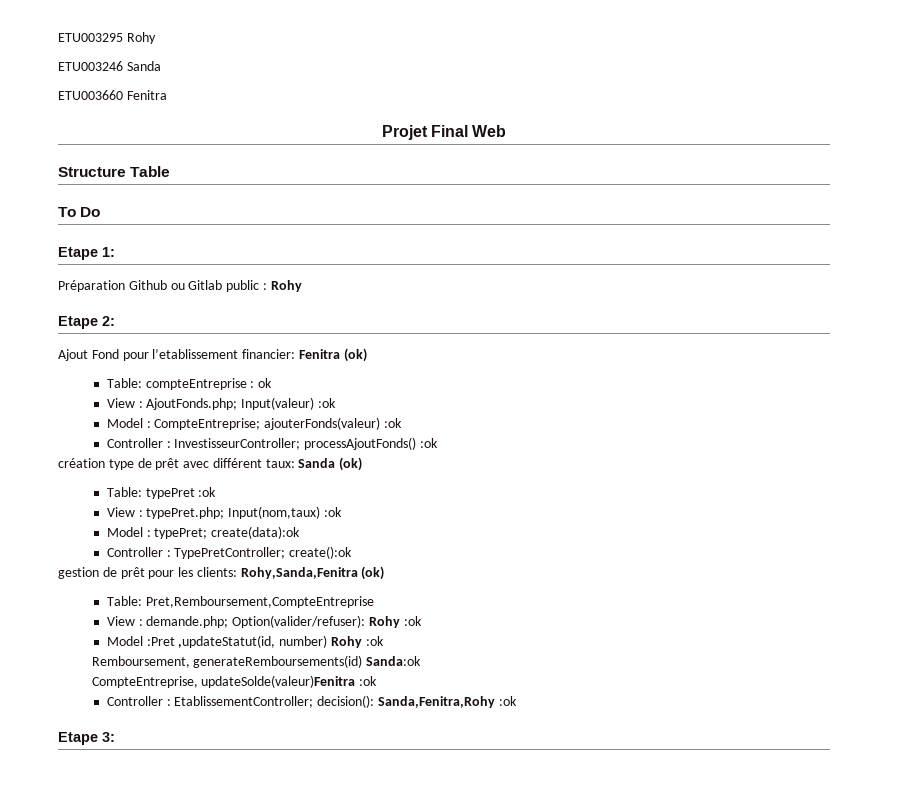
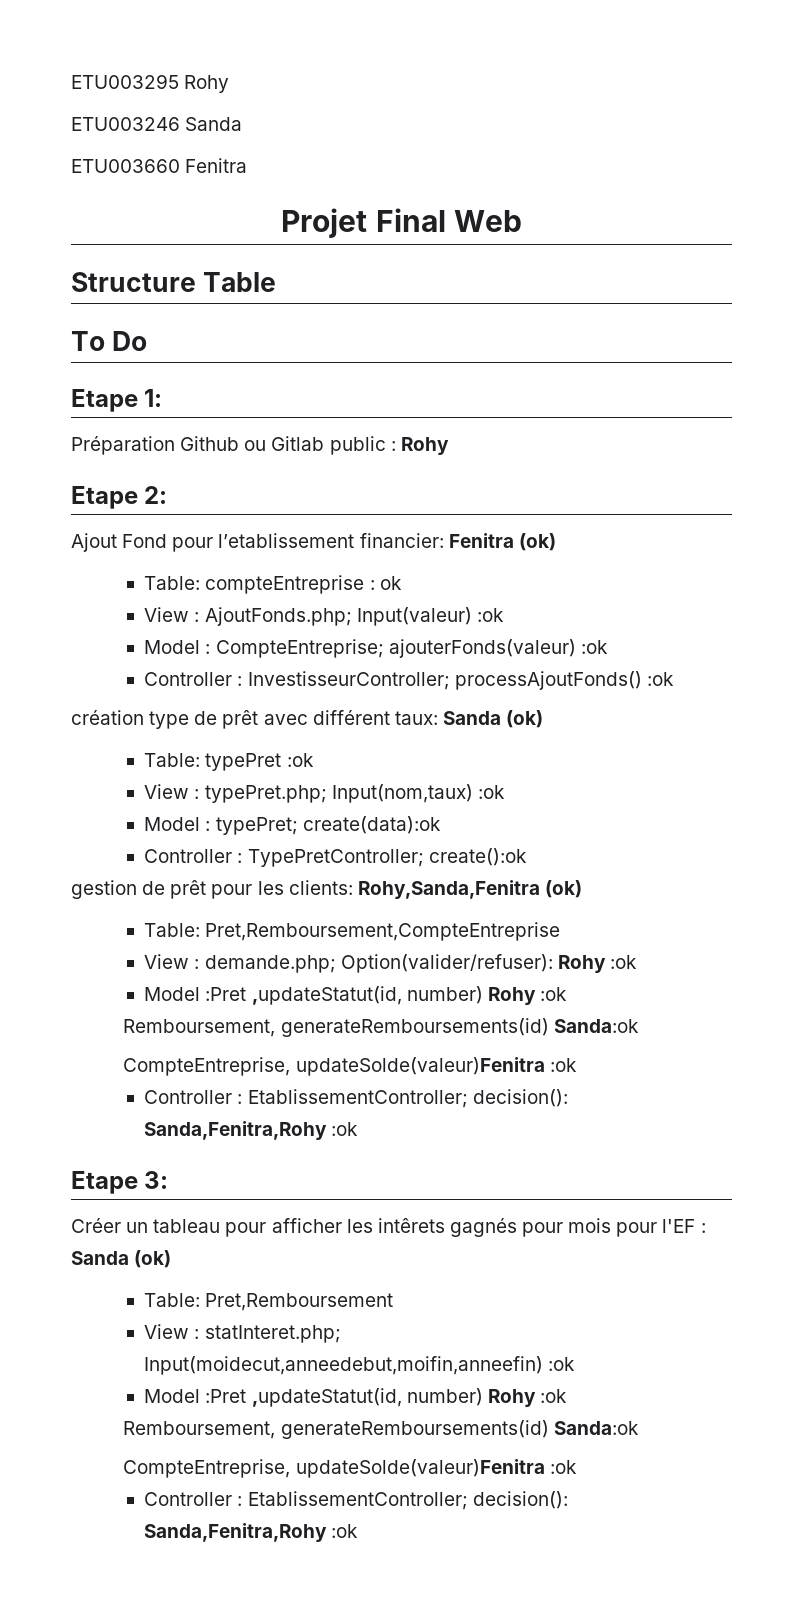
(115, 737) none -> [71,1218,706,1237] [71,1250,172,1268] [144,1293,394,1311] [144,1324,341,1343] [144,1356,576,1375] [144,1388,568,1407] [123,1420,639,1439] [123,1459,577,1478] [144,1491,568,1510] [144,1523,359,1542] // Créer un tableau pour afficher les intêrets gagnés pour mois pour l'EF : Sanda (ok) // Table: Pret,Remboursement // View : statInteret.php; Input(moidecut,anneedebut,moifin,anneefin) :ok // Model :Pret ,updateStatut(id, number) Rohy :ok // Remboursement, generateRemboursements(id) Sanda:ok // CompteEntreprise, updateSolde(valeur)Fenitra :ok // Controller : EtablissementController; decision(): Sanda,Fenitra,Rohy :ok

